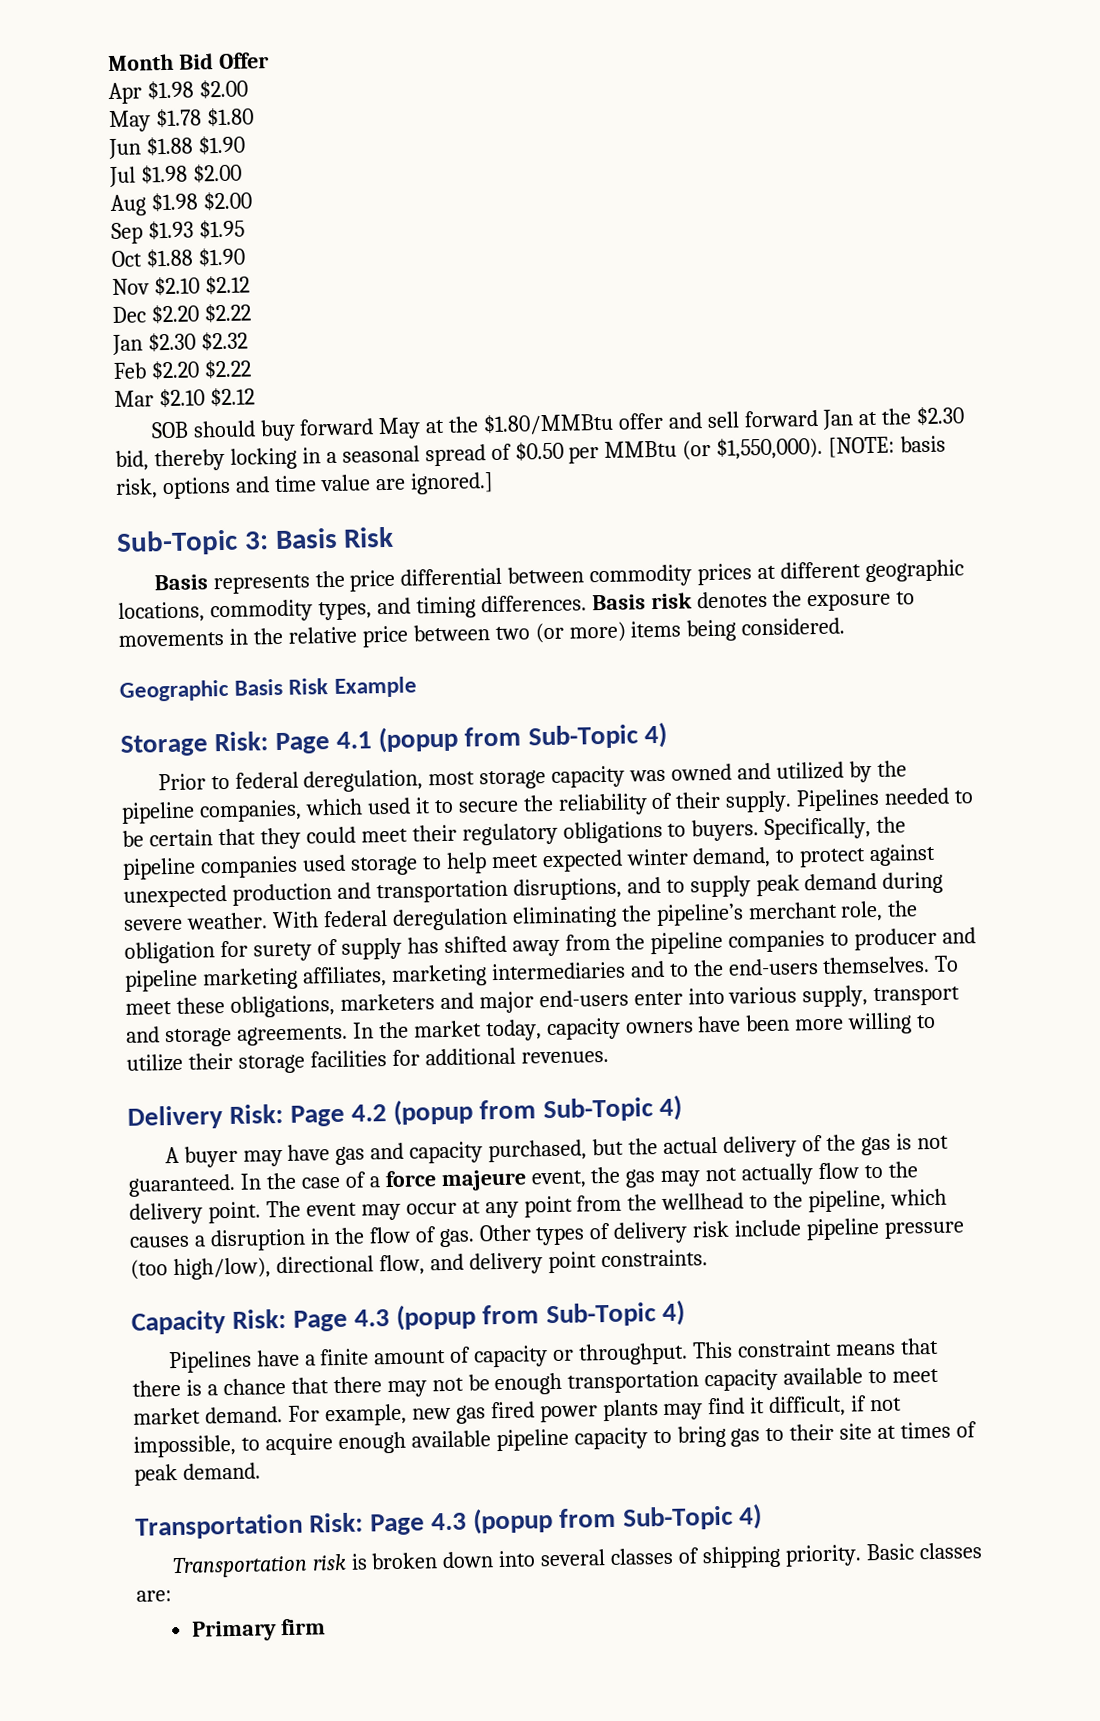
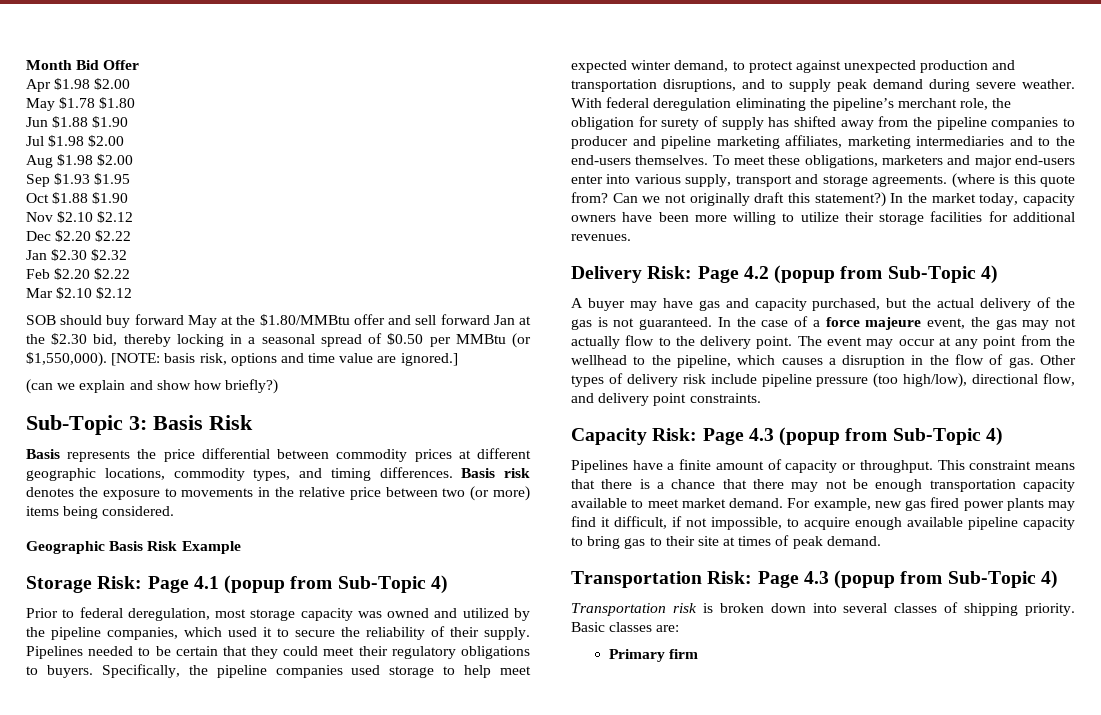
(494, 483) none -> [26,379,279,394] // (can we explain and show how briefly?)
(348, 1035) none -> [951,173,1075,188] [571,192,886,207] (where is this quote from? Can we not originally draft this statement?)

